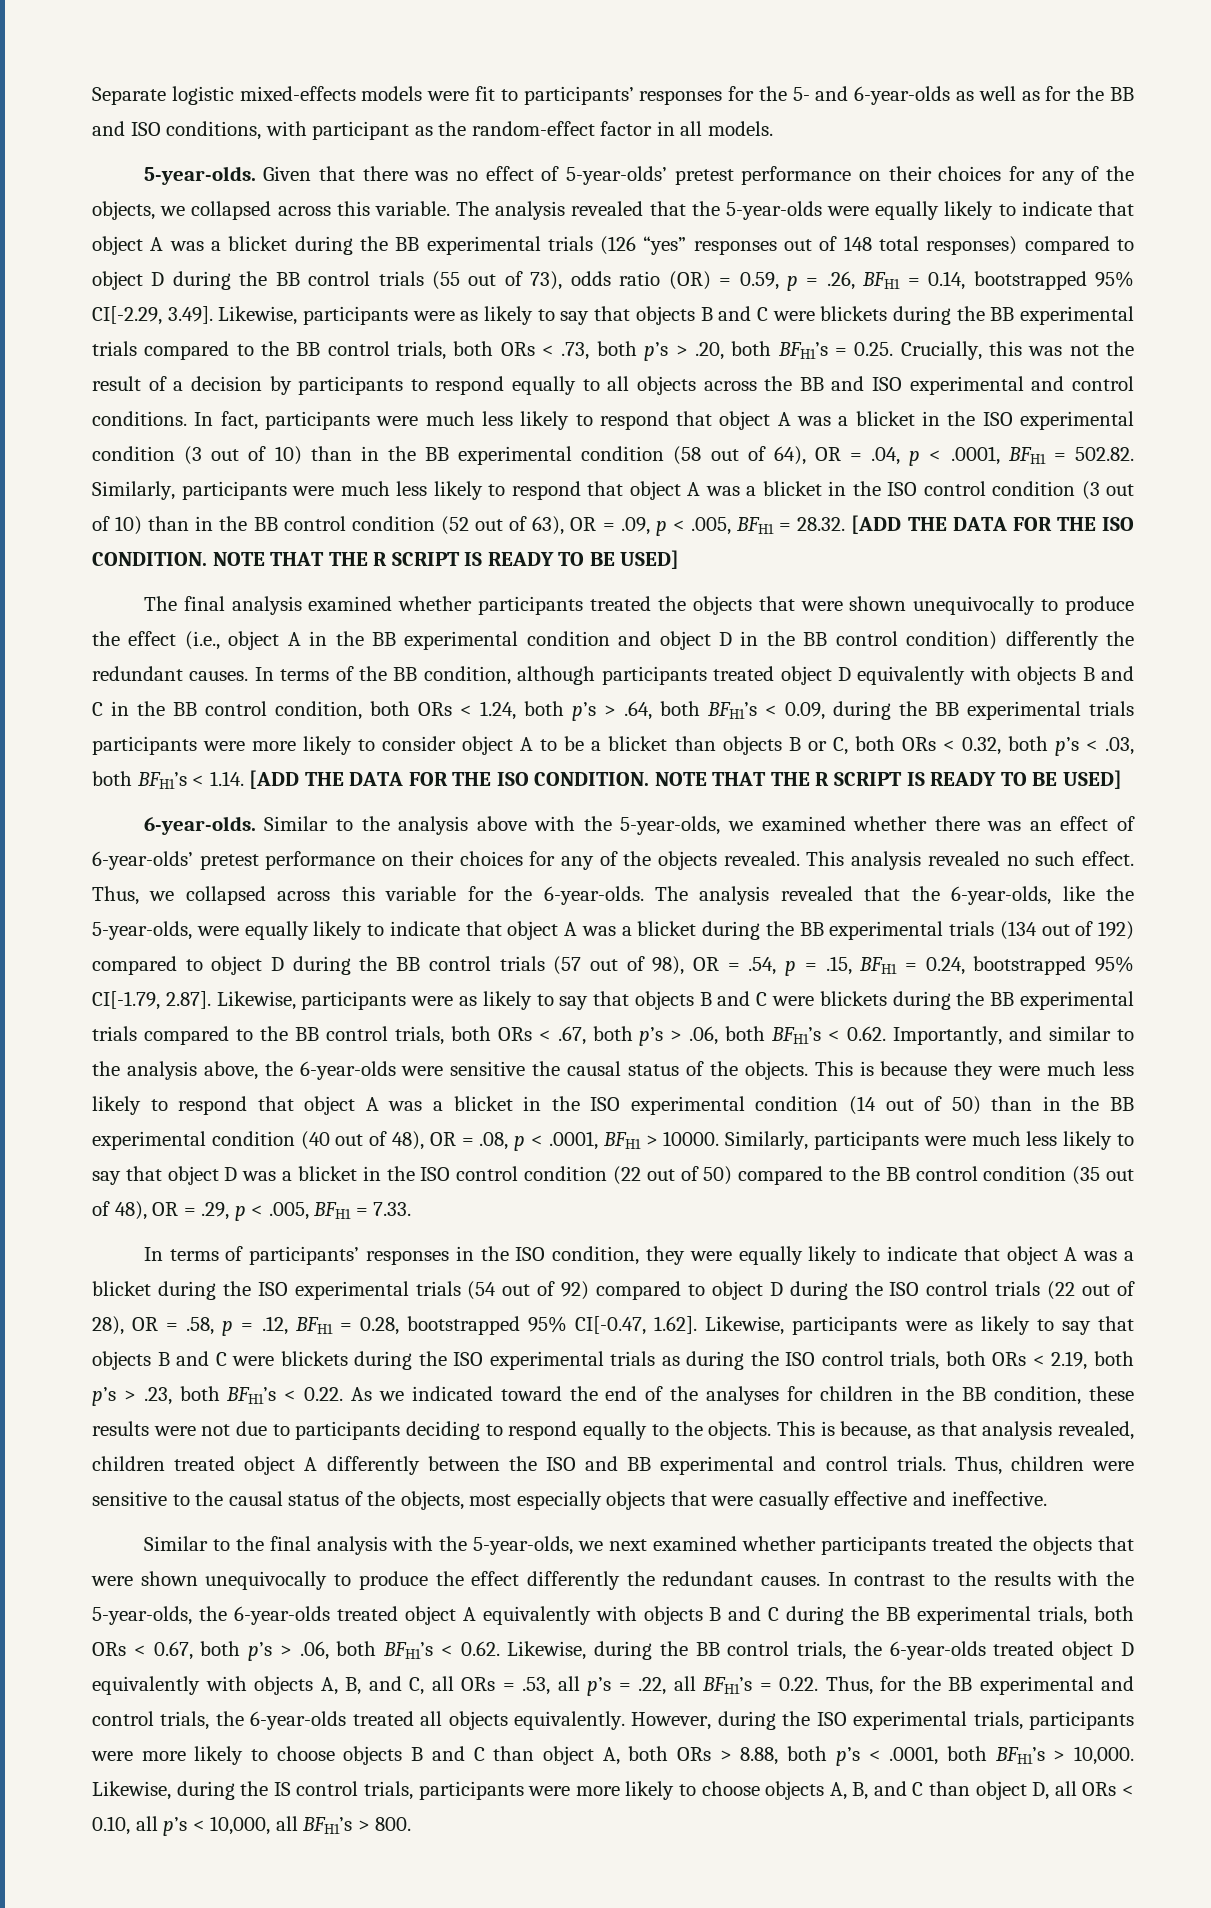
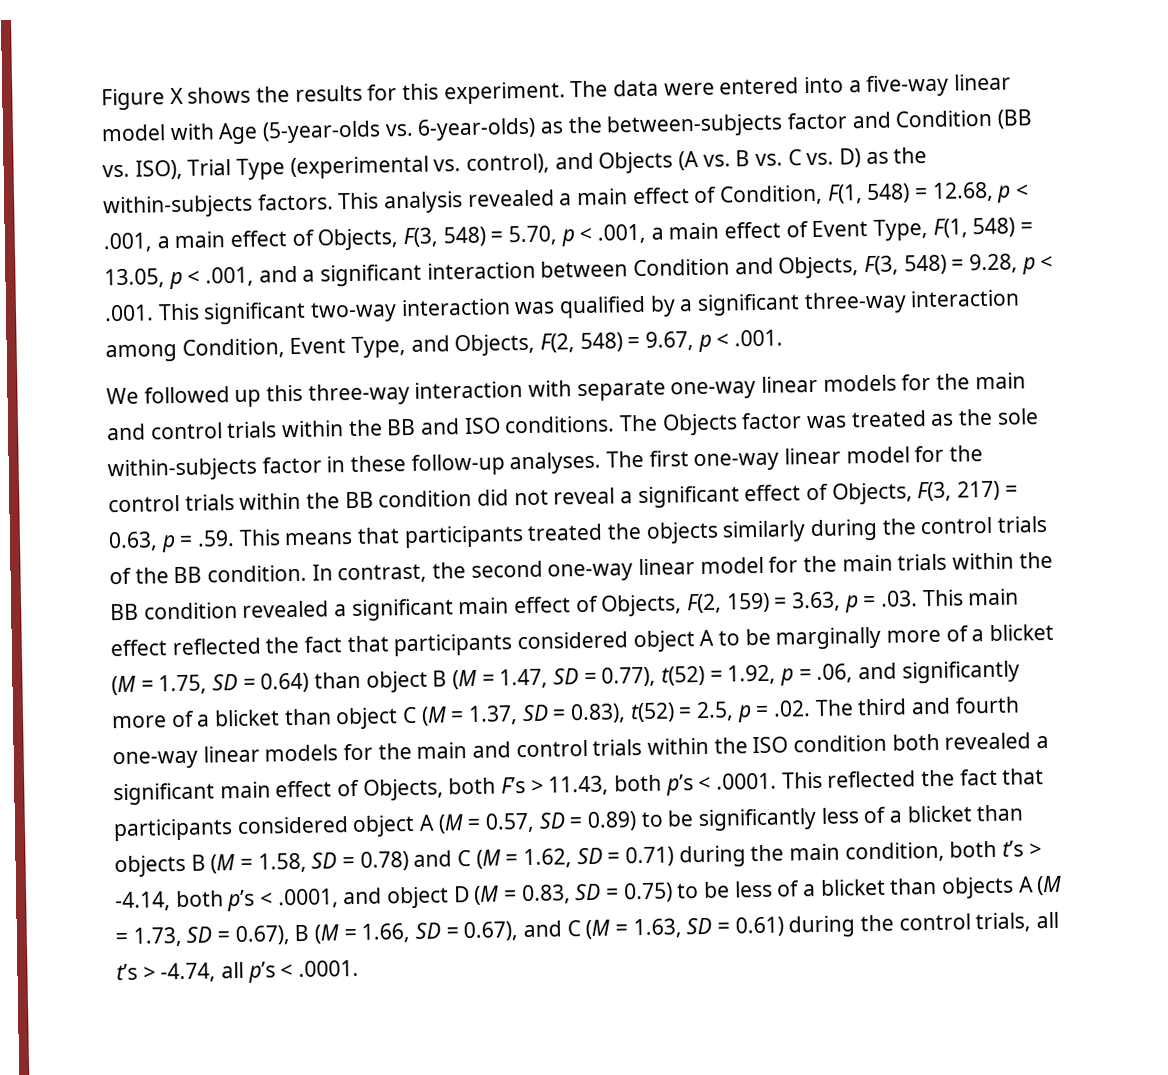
[92,86,1134,105] [92,121,773,140] [143,166,1135,185] [92,201,1134,220] [92,236,1134,255] [92,271,1134,291] [92,306,1135,325] [92,341,1134,361] [92,376,1135,395] [92,411,1134,430] [92,446,1135,466] [92,481,1134,500] [92,515,1135,536] [92,550,680,569] [143,596,1134,615] [92,631,1135,650] [92,666,1134,685] [92,701,1134,721] [92,736,585,755] Separate logistic mixed-effects models were fit to participants’ responses for the 5- and 6-year-olds as well as for the BB and ISO conditions, with participant as the random-effect factor in all models. // 5-year-olds. Given that there was no effect of 5-year-olds’ pretest performance on their choices for any of the objects, we collapsed across this variable. The analysis revealed that the 5-year-olds were equally likely to indicate that object A was a blicket during the BB experimental trials (126 “yes” responses out of 148 total responses) compared to object D during the BB control trials (55 out of 73), odds ratio (OR) = 0.59, p = .26, BFH1 = 0.14, bootstrapped 95% CI[-2.29, 3.49]. Likewise, participants were as likely to say that objects B and C were blickets during the BB experimental trials compared to the BB control trials, both ORs < .73, both p’s > .20, both BFH1’s = 0.25. Crucially, this was not the result of a decision by participants to respond equally to all objects across the BB and ISO experimental and control conditions. In fact, participants were much less likely to respond that object A was a blicket in the ISO experimental condition (3 out of 10) than in the BB experimental condition (58 out of 64), OR = .04, p < .0001, BFH1 = 502.82. Similarly, participants were much less likely to respond that object A was a blicket in the ISO control condition (3 out of 10) than in the BB control condition (52 out of 63), OR = .09, p < .005, BFH1 = 28.32. [ADD THE DATA FOR THE ISO CONDITION. NOTE THAT THE R SCRIPT IS READY TO BE USED] // The final analysis examined whether participants treated the objects that were shown unequivocally to produce the effect (i.e., object A in the BB experimental condition and object D in the BB control condition) differently the redundant causes. In terms of the BB condition, although participants treated object D equivalently with objects B and C in the BB control condition, both ORs < 1.24, both p’s > .64, both BFH1’s < 0.09, during the BB experimental trials participants were more likely to consider object A to be -> [101,73,1012,111] [101,109,1033,145] [102,147,928,180] [103,181,1030,219] [103,217,1034,253] [104,253,1054,290] [104,289,1021,325] [105,329,784,363] [106,372,1026,408] [106,408,1039,441] [107,445,984,482] [108,480,1018,513] [108,515,1048,553] [109,551,1053,585] [110,588,1020,622] [110,623,1055,657] [111,660,1020,696] [112,696,1020,730] [112,732,1050,770] [113,768,1045,806] [113,806,887,842] Figure X shows the results for this experiment. The data were entered into a five-way linear model with Age (5-year-olds vs. 6-year-olds) as the between-subjects factor and Condition (BB vs. ISO), Trial Type (experimental vs. control), and Objects (A vs. B vs. C vs. D) as the within-subjects factors. This analysis revealed a main effect of Condition, F(1, 548) = 12.68, p < .001, a main effect of Objects, F(3, 548) = 5.70, p < .001, a main effect of Event Type, F(1, 548) = 13.05, p < .001, and a significant interaction between Condition and Objects, F(3, 548) = 9.28, p < .001. This significant two-way interaction was qualified by a significant three-way interaction among Condition, Event Type, and Objects, F(2, 548) = 9.67, p < .001. // We followed up this three-way interaction with separate one-way linear models for the main and control trials within the BB and ISO conditions. The Objects factor was treated as the sole within-subjects factor in these follow-up analyses. The first one-way linear model for the control trials within the BB condition did not reveal a significant effect of Objects, F(3, 217) = 0.63, p = .59. This means that participants treated the objects similarly during the control trials of the BB condition. In contrast, the second one-way linear model for the main trials within the BB condition revealed a significant main effect of Objects, F(2, 159) = 3.63, p = .03. This main effect reflected the fact that participants considered object A to be marginally more of a blicket (M = 1.75, SD = 0.64) than object B (M = 1.47, SD = 0.77), t(52) = 1.92, p = .06, and significantly more of a blicket than object C (M = 1.37, SD = 0.83), t(52) = 2.5, p = .02. The third and fourth one-way linear models for the main and control trials within the ISO condition both revealed a significant main effect of Objects, both F’s > 11.43, both p’s < .0001. This reflected the fact that participants considered object A (M = 0.57, SD = 0.89) to be significantly less of
[807,736,1134,756] [92,770,1122,789] [143,816,1135,835] [92,851,1135,870] [92,886,1134,905] [92,921,1134,940] [92,956,1134,976] [92,991,1134,1010] [92,1026,1135,1046] [92,1061,1135,1080] [92,1096,1134,1115] [92,1131,1135,1151] [92,1166,1135,1185] [92,1201,412,1221] [143,1246,1134,1265] [92,1281,1136,1300] [92,1316,1134,1336] [92,1351,1134,1370] [92,1386,1134,1406] [92,1421,1135,1440] [92,1456,1134,1475] [92,1491,1047,1510] [143,1536,1135,1555] [91,1571,1135,1590] [92,1606,1135,1625] [92,1641,1135,1661] [92,1676,1134,1696] [92,1711,1134,1730] [91,1746,1134,1766] [92,1781,1135,1800] [92,1816,412,1836] or C, both ORs < 0.32, both p’s < .03, both BFH1’s < 1.14. [ADD THE DATA FOR THE ISO CONDITION. NOTE THAT THE R SCRIPT IS READY TO BE USED] // 6-year-olds. Similar to the analysis above with the 5-year-olds, we examined whether there was an effect of 6-year-olds’ pretest performance on their choices for any of the objects revealed. This analysis revealed no such effect. Thus, we collapsed across this variable for the 6-year-olds. The analysis revealed that the 6-year-olds, like the 5-year-olds, were equally likely to indicate that object A was a blicket during the BB experimental trials (134 out of 192) compared to object D during the BB control trials (57 out of 98), OR = .54, p = .15, BFH1 = 0.24, bootstrapped 95% CI[-1.79, 2.87]. Likewise, participants were as likely to say that objects B and C were blickets during the BB experimental trials compared to the BB control trials, both ORs < .67, both p’s > .06, both BFH1’s < 0.62. Importantly, and similar to the analysis above, the 6-year-olds were sensitive the causal status of the objects. This is because they were much less likely to respond that object A was a blicket in the ISO experimental condition (14 out of 50) than in the BB experimental condition (40 out of 48), OR = .08, p < .0001, BFH1 > 10000. Similarly, participants were much less likely to say that object D was a blicket in the ISO control condition (22 out of 50) compared to the BB control condition (35 out of 48), OR = .29, p < .005, BFH1 = 7.33. // In terms of participants’ responses in the ISO condition, they were equally likely to indicate that object A was a blicket during the ISO experimental trials (54 out of 92) compared to object D during the ISO control trials (22 out of 28), OR = .58, p = .12, BFH1 = 0.28, bootstrapped 95% CI[-0.47, 1.62]. Likewise, participants were as likely to say that objects B and C were blickets during the ISO experimental trials as during the ISO control trials, both ORs < 2.19, both p’s > .23, both BFH1’s < 0.22. As we indicated toward the end of the analyses for children in the BB condition, these results were not due to participants deciding to respond equally to the objects. This is because, as that analysis revealed, children treated object A differently between the ISO and BB experimental and control trials. Thus, children were sensitive to the causal status of the objects, most especially objects that were casually effective and ineffective. // Similar to the final analysis with the 5-year-olds, we next examined whether participants treated the objects that were shown unequivocally to produce the effect differently the redundant causes. In contrast to the results with the 5-year-olds, the 6-year-olds treated object A equivalently with objects B and C during the BB experimental trials, both ORs < 0.67, both p’s > .06, both BFH1’s < 0.62. Likewise, during the BB control trials, the 6-year-olds treated object D equivalently with objects A, B, and C, all ORs = .53, all p’s = .22, all BFH1’s = 0.22. Thus, for the BB experimental and control trials, the 6-year-olds treated all objects equivalently. However, during the ISO experimental trials, participants were more likely to choose objects B and C than object A, both ORs > 8.88, both p’s < .0001, both BFH1’s > 10,000. Likewise, during the IS control trials, participants were more likely to choose objects A, B, and C than object D, all ORs < 0.10, all p’s < 10,000, all BFH1’s > 800. -> [210,840,1042,874] [115,875,1063,912] [115,911,1060,947] [116,959,360,983] (M = 1.58, SD = 0.78) and C (M = 1.62, SD = 0.71) during the main condition, both t’s > -4.14, both p’s < .0001, and object D (M = 0.83, SD = 0.75) to be less of a blicket than objects A (M = 1.73, SD = 0.67), B (M = 1.66, SD = 0.67), and C (M = 1.63, SD = 0.61) during the control trials, all t’s > -4.74, all p’s < .0001.

